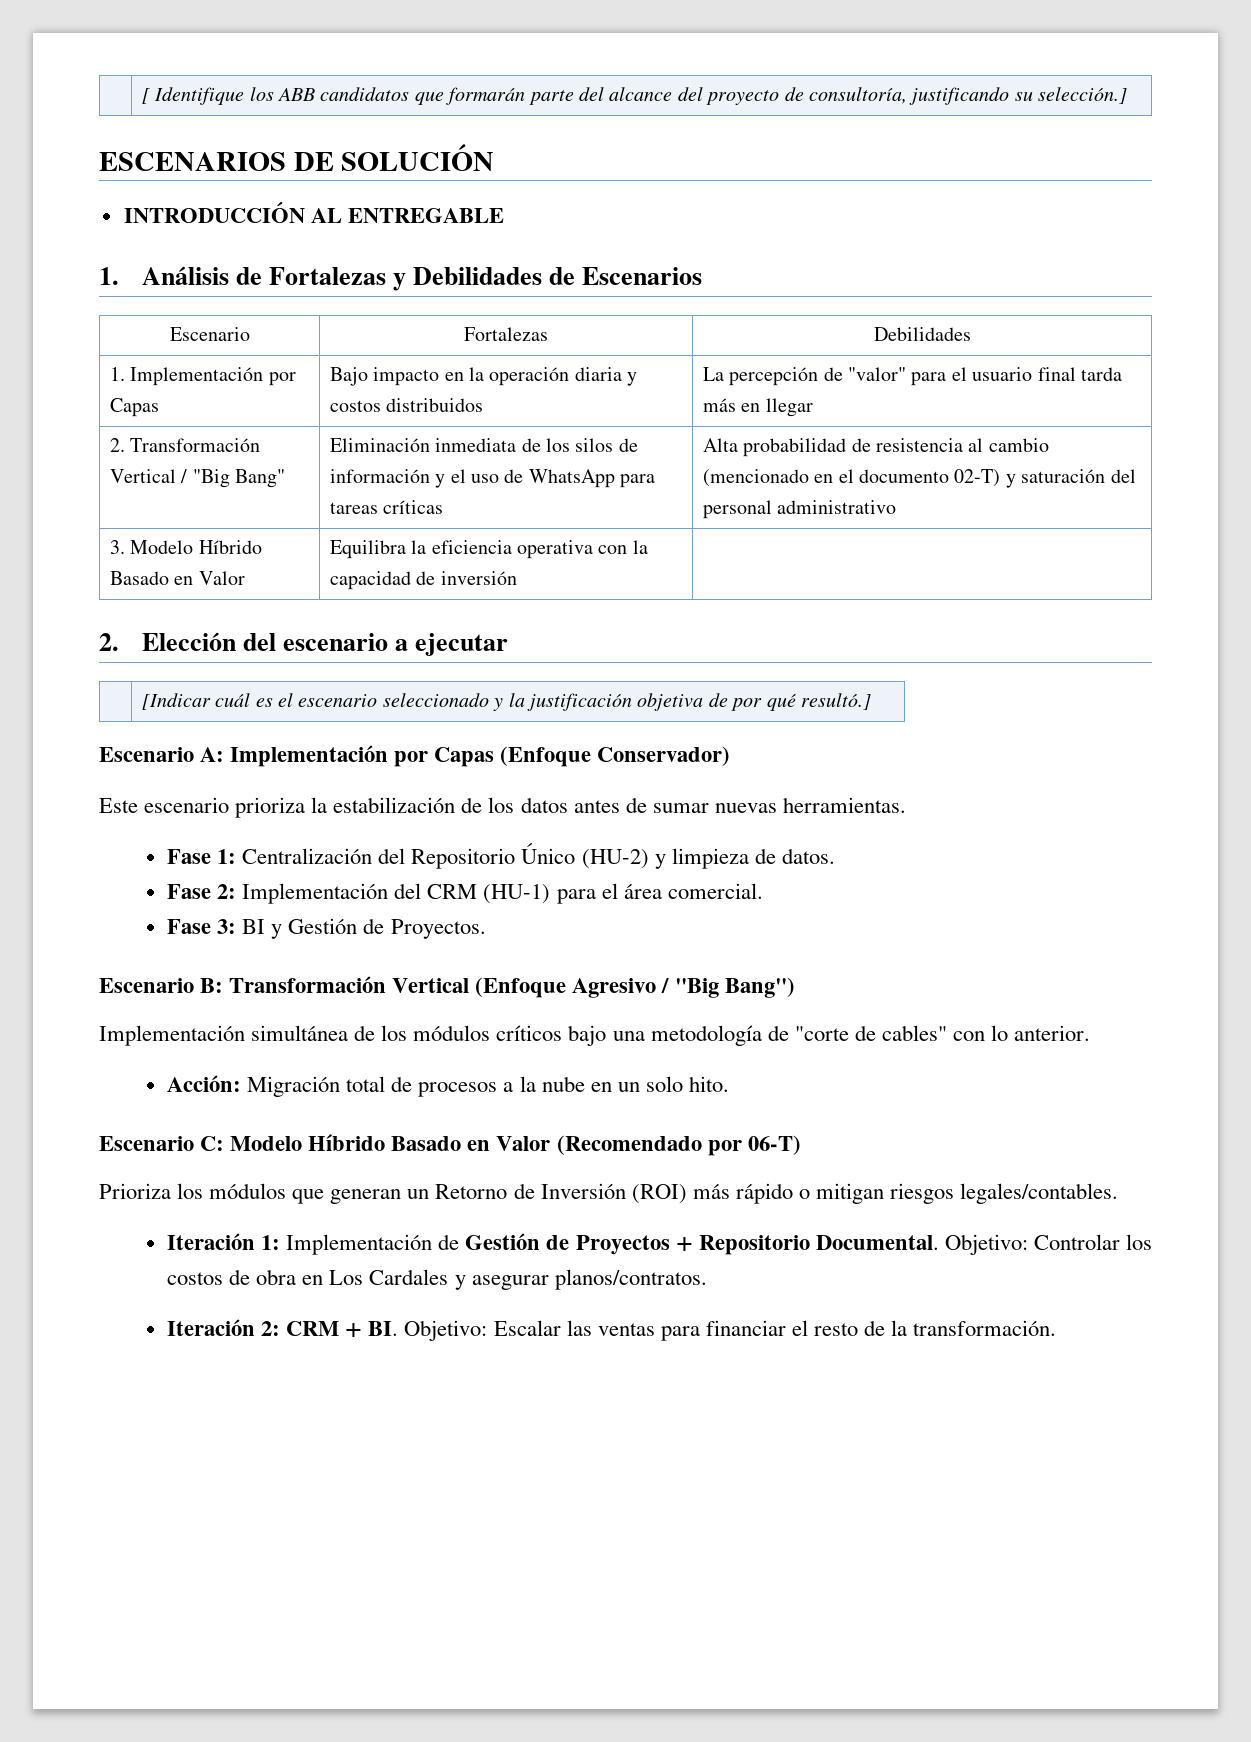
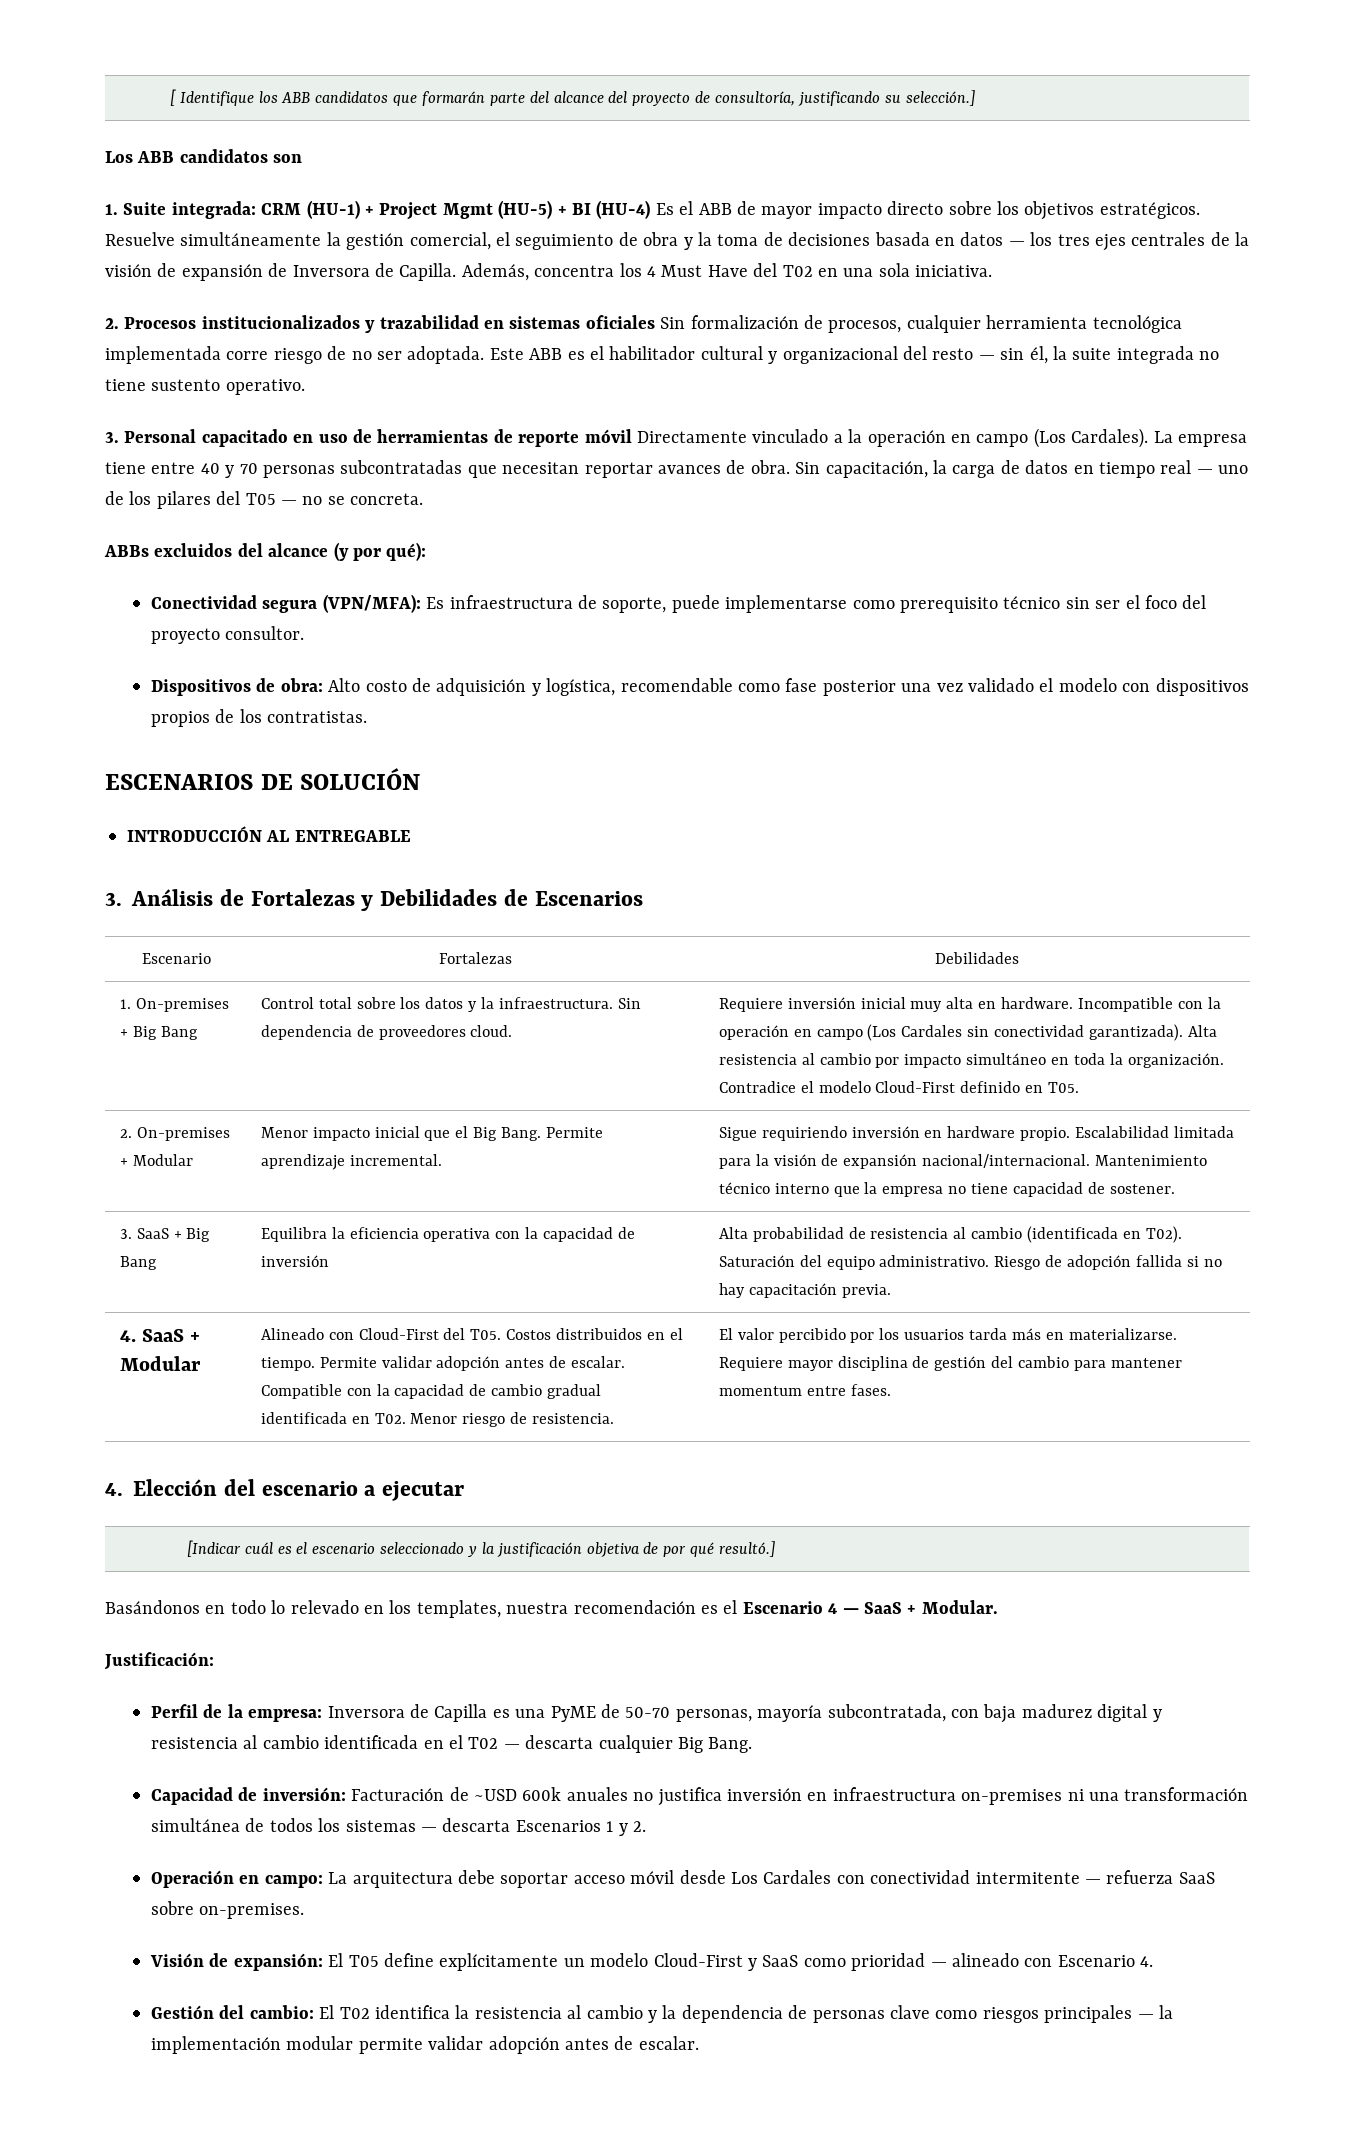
(1128, 95) none -> [105,149,303,163] [105,200,1200,220] [105,232,1250,251] [105,263,993,281] [105,315,1182,333] [105,346,1220,364] [105,379,305,395] [105,428,1247,448] [105,460,1249,478] [105,491,424,509] [104,542,427,561] [151,594,1207,613] [151,626,305,644] [151,678,1249,696] [151,709,368,727] // Los ABB candidatos son // 1. Suite integrada: CRM (HU-1) + Project Mgmt (HU-5) + BI (HU-4) Es el ABB de mayor impacto directo sobre los objetivos estratégicos. Resuelve simultáneamente la gestión comercial, el seguimiento de obra y la toma de decisiones basada en datos — los tres ejes centrales de la visión de expansión de Inversora de Capilla. Además, concentra los 4 Must Have del T02 en una sola iniciativa. // 2. Procesos institucionalizados y trazabilidad en sistemas oficiales Sin formalización de procesos, cualquier herramienta tecnológica implementada corre riesgo de no ser adoptada. Este ABB es el habilitador cultural y organizacional del resto — sin él, la suite integrada no tiene sustento operativo. // 3. Personal capacitado en uso de herramientas de reporte móvil Directamente vinculado a la operación en campo (Los Cardales). La empresa tiene entre 40 y 70 personas subcontratadas que necesitan reportar avances de obra. Sin capacitación, la carga de datos en tiempo real — uno de los pilares del T05 — no se concreta. // ABBs excluidos del alcance (y por qué): // Conectividad segura (VPN/MFA): Es infraestructura de soporte, puede implementarse como prerequisito técnico sin ser el foco del proyecto consultor. // Dispositivos de obra: Alto costo de adquisición y logística, recomendable como fase posterior una vez validado el modelo con dispositivos propios de los contratistas.
[99,267,119,285] 1. -> [105,892,122,906] 3.
[130,367,296,386] [109,398,159,417] [329,367,638,386] [329,398,484,412] [702,367,1122,386] [702,398,813,417] [109,438,261,452] [109,469,285,488] [329,438,638,452] [329,469,656,488] [329,500,444,514] [702,438,1049,457] [702,469,1136,488] [702,500,897,519] [109,540,262,554] [109,571,245,585] Implementación por Capas | Bajo impacto en la operación diaria y costos distribuidos | La percepción de "valor" para el usuario final tarda más en llegar // 2. Transformación Vertical / "Big Bang" | Eliminación inmediata de los silos de información y el uso de WhatsApp para tareas críticas | Alta probabilidad de resistencia al cambio (mencionado en el documento 02-T) y saturación del personal administrativo // 3. Modelo Híbrido Basado en Valor -> [135,998,229,1012] [119,1026,198,1040] [260,997,641,1012] [260,1025,513,1040] [718,997,1221,1012] [718,1024,1217,1041] [718,1053,1224,1068] [718,1081,1080,1093] [119,1127,230,1141] [119,1154,193,1166] [260,1126,603,1141] [260,1154,442,1170] [718,1126,1234,1141] [718,1154,1208,1169] [718,1182,1175,1197] [119,1228,211,1242] [119,1256,157,1270] On-premises + Big Bang | Control total sobre los datos y la infraestructura. Sin dependencia de proveedores cloud. | Requiere inversión inicial muy alta en hardware. Incompatible con la operación en campo (Los Cardales sin conectividad garantizada). Alta resistencia al cambio por impacto simultáneo en toda la organización. Contradice el modelo Cloud-First definido en T05. // 2. On-premises + Modular | Menor impacto inicial que el Big Bang. Permite aprendizaje incremental. | Sigue requiriendo inversión en hardware propio. Escalabilidad limitada para la visión de expansión nacional/internacional. Mantenimiento técnico interno que la empresa no tiene capacidad de sostener. // 3. SaaS + Big Bang
[99,633,119,651] // 2. -> [718,1226,1182,1243] [718,1255,1222,1270] [718,1283,891,1298] [119,1329,201,1342] [119,1356,201,1371] [260,1328,683,1340] [260,1356,626,1371] [260,1384,602,1399] [260,1412,615,1427] [718,1328,1177,1343] [718,1356,1182,1371] [718,1384,891,1396] [105,1483,123,1496] Alta probabilidad de resistencia al cambio (identificada en T02). Saturación del equipo administrativo. Riesgo de adopción fallida si no hay capacitación previa. // 4. SaaS + Modular | Alineado con Cloud-First del T05. Costos distribuidos en el tiempo. Permite validar adopción antes de escalar. Compatible con la capacidad de cambio gradual identificada en T02. Menor riesgo de resistencia. | El valor percibido por los usuarios tarda más en materializarse. Requiere mayor disciplina de gestión del cambio para mantener momentum entre fases. // 4.
[99,745,731,767] [99,797,906,818] [167,843,835,869] [167,883,763,904] [167,918,486,939] [99,976,795,998] [99,1025,1091,1046] [167,1075,729,1097] [99,1134,801,1156] [99,1183,1119,1204] [167,1233,1152,1255] [167,1269,707,1290] [167,1319,1057,1341] Escenario A: Implementación por Capas (Enfoque Conservador) // Este escenario prioriza la estabilización de los datos antes de sumar nuevas herramientas. // Fase 1: Centralización del Repositorio Único (HU-2) y limpieza de datos. // Fase 2: Implementación del CRM (HU-1) para el área comercial. // Fase 3: BI y Gestión de Proyectos. // Escenario B: Transformación Vertical (Enfoque Agresivo / "Big Bang") // Implementación simultánea de los módulos críticos bajo una metodología de "corte de cables" con lo anterior. // Acción: Migración total de procesos a la nube en un solo hito. // Escenario C: Modelo Híbrido Basado en Valor (Recomendado por 06-T) // Prioriza los módulos que generan un Retorno de Inversión (ROI) más rápido o mitigan riesgos legales/contables. // Iteración 1: Implementación de Gestión de Proyectos + Repositorio Documental. Objetivo: Controlar los costos de obra en Los Cardales y asegurar planos/contratos. // Iteración 2: CRM + BI. Objetivo: Escalar las ventas para financiar el resto de la transformación. -> [105,1600,998,1618] [104,1652,214,1670] [151,1704,1162,1723] [151,1735,753,1753] [151,1787,1249,1806] [151,1818,647,1836] [151,1870,1215,1888] [151,1901,305,1919] [150,1953,1154,1971] [151,2005,1174,2023] [151,2036,699,2054] Basándonos en todo lo relevado en los templates, nuestra recomendación es el Escenario 4 — SaaS + Modular. // Justificación: // Perfil de la empresa: Inversora de Capilla es una PyME de 50-70 personas, mayoría subcontratada, con baja madurez digital y resistencia al cambio identificada en el T02 — descarta cualquier Big Bang. // Capacidad de inversión: Facturación de ~USD 600k anuales no justifica inversión en infraestructura on-premises ni una transformación simultánea de todos los sistemas — descarta Escenarios 1 y 2. // Operación en campo: La arquitectura debe soportar acceso móvil desde Los Cardales con conectividad intermitente — refuerza SaaS sobre on-premises. // Visión de expansión: El T05 define explícitamente un modelo Cloud-First y SaaS como prioridad — alineado con Escenario 4. // Gestión del cambio: El T02 identifica la resistencia al cambio y la dependencia de personas clave como riesgos principales — la implementación modular permite validar adopción antes de escalar.

